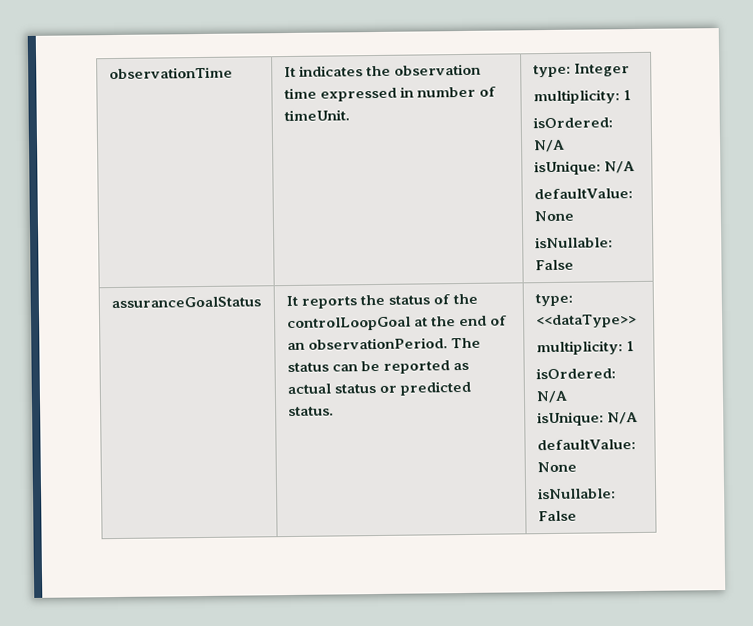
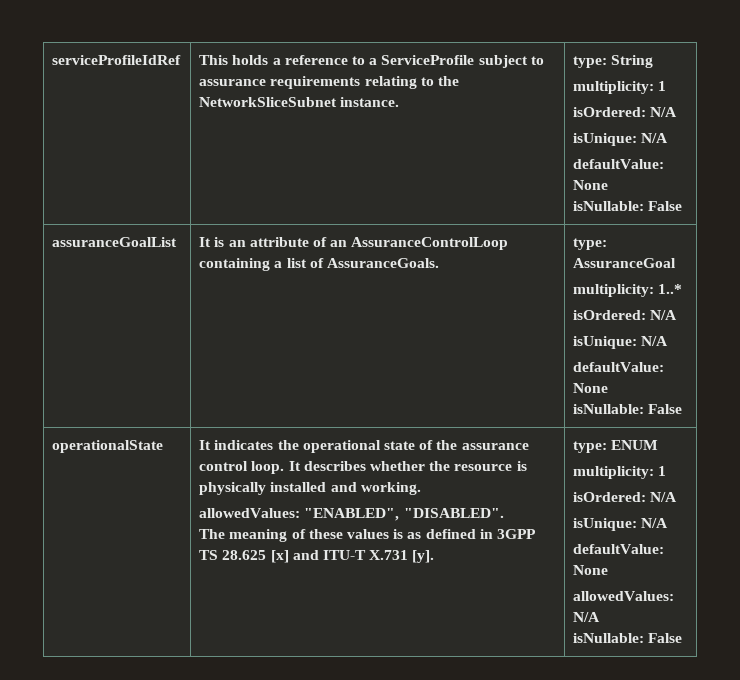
[108,66,233,80] [283,63,482,78] [283,86,497,102] [283,109,350,122] [532,63,630,78] observationTime | It indicates the observation time expressed in number of timeUnit. | type: Integer -> [52,55,182,65] [199,55,544,68] [199,76,459,89] [199,97,400,107] [573,55,654,68] serviceProfileIdRef | This holds a reference to a ServiceProfile subject to assurance requirements relating to the NetworkSliceSubnet instance. | type: String
[110,296,261,309] [285,293,479,309] [286,315,508,332] [286,337,482,351] [286,360,470,374] [286,380,472,396] [287,406,334,417] [534,293,573,307] [535,314,637,329] [535,340,634,356] [535,367,616,380] [535,390,568,404] [536,411,638,427] [536,439,636,451] [536,461,577,473] assuranceGoalStatus | It reports the status of the controlLoopGoal at the end of an observationPeriod. The status can be reported as actual status or predicted status. | type: <<dataType>> // multiplicity: 1 // isOrdered: N/A // isUnique: N/A // defaultValue: None -> [52,237,178,247] [199,237,509,250] [199,258,439,271] [573,238,608,250] [573,258,677,268] [573,284,683,297] [573,310,678,320] [573,336,669,349] [573,362,665,372] [573,383,609,393] [573,404,683,414] [52,440,164,453] [199,440,529,453] [199,461,527,474] [199,482,421,495] [199,508,504,521] [199,529,536,542] [199,550,435,563] [573,440,659,453] [573,466,667,479] [573,492,678,502] [573,518,669,531] [573,544,665,554] [573,565,609,575] [573,591,675,601] [573,612,601,622] assuranceGoalList | It is an attribute of an AssuranceControlLoop containing a list of AssuranceGoals. | type: AssuranceGoal // multiplicity: 1..* // isOrdered: N/A // isUnique: N/A // defaultValue: None // isNullable: False // operationalState | It indicates the operational state of the assurance control loop. It describes whether the resource is physically installed and working. // allowedValues: "ENABLED", "DISABLED". // The meaning of these values is as defined in 3GPP TS 28.625 [x] and ITU-T X.731 [y]. | type: ENUM // multiplicity: 1 // isOrdered: N/A // isUnique: N/A // defaultValue: None // allowedValues: N/A

